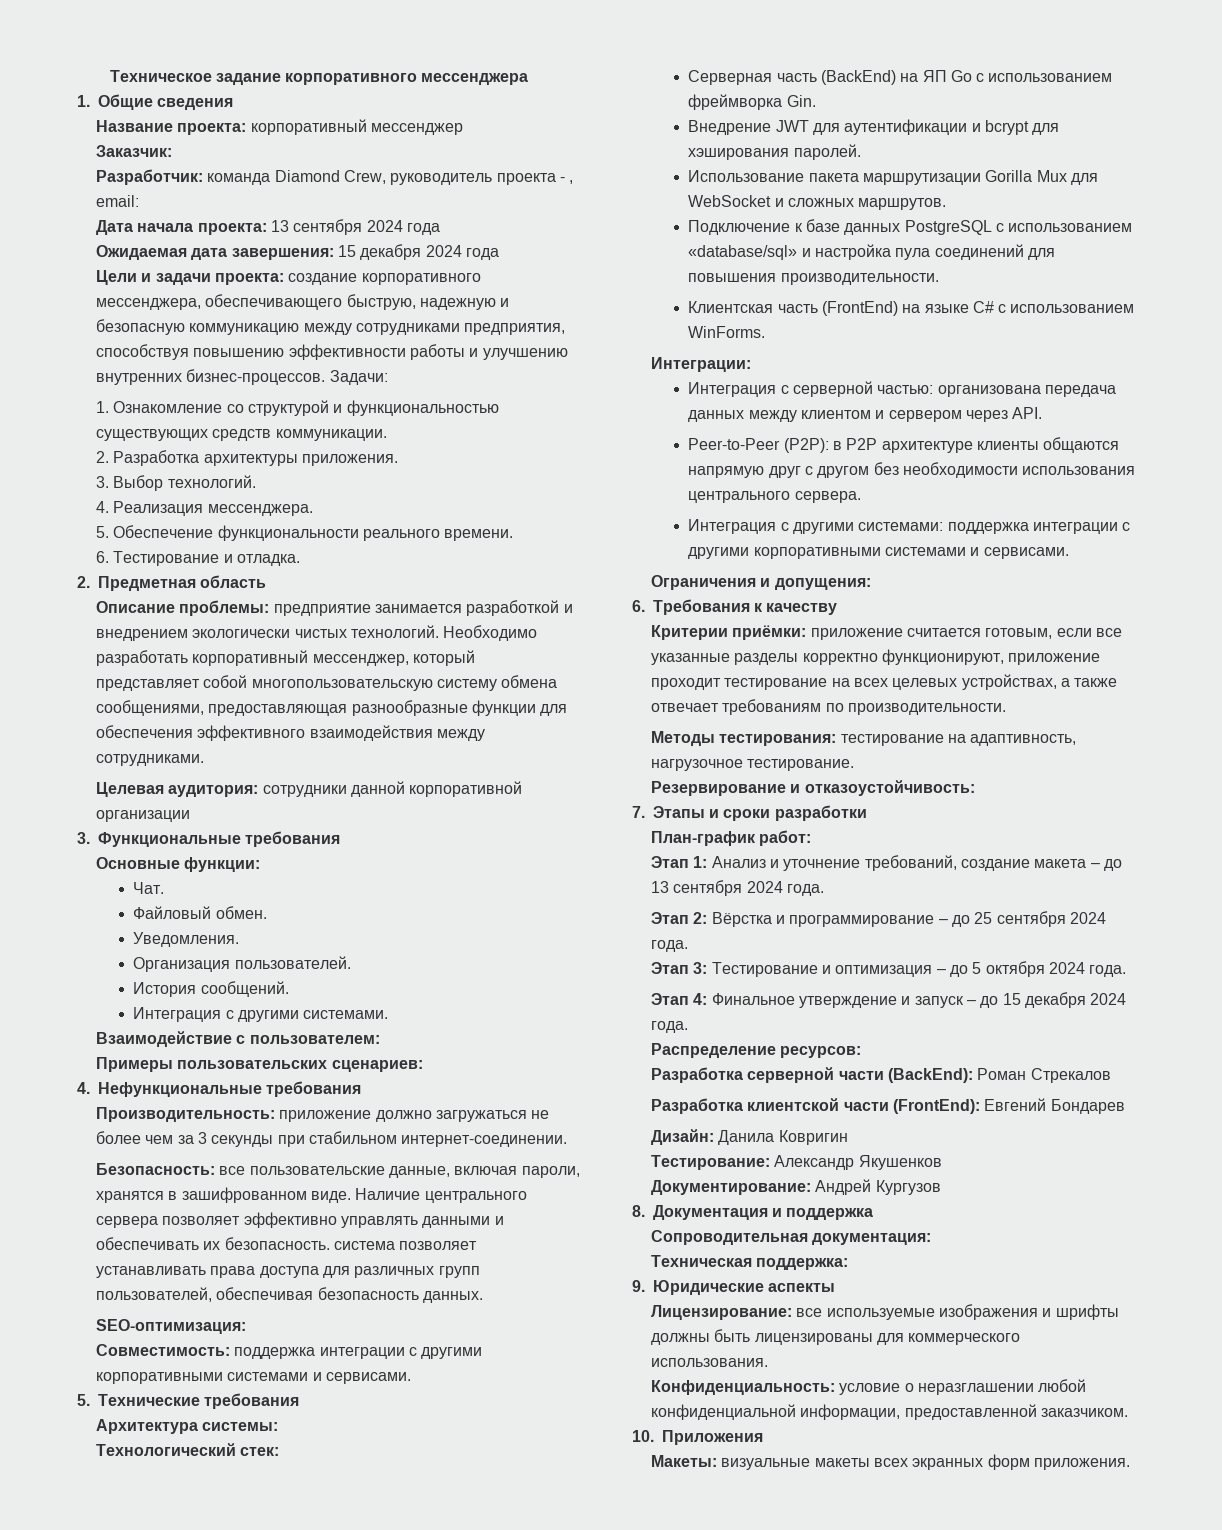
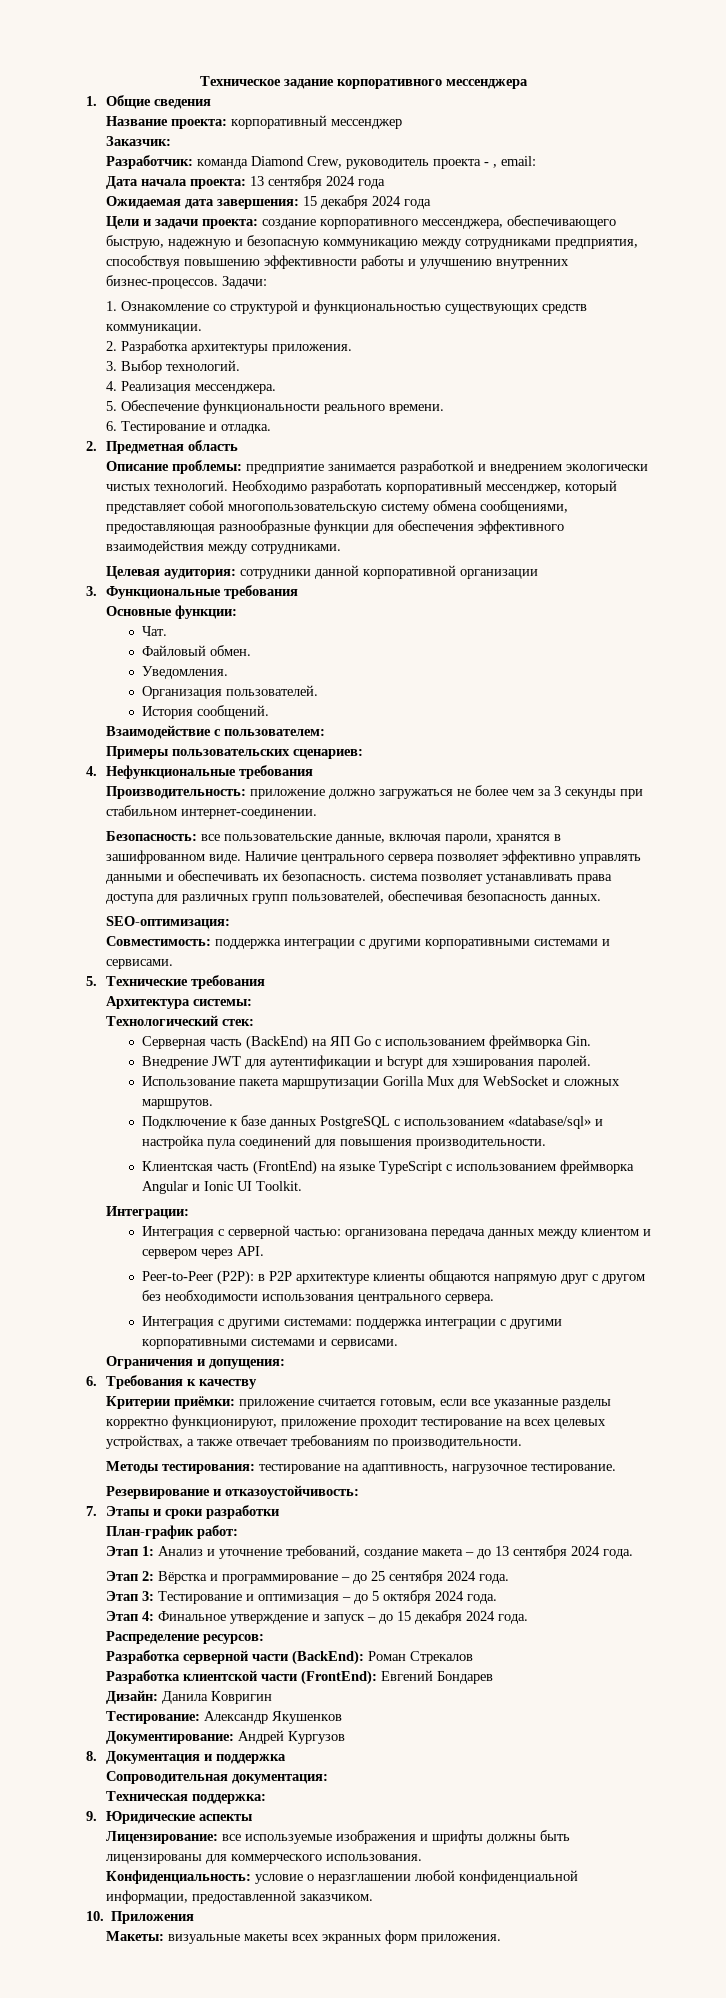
[133,1007,389,1022] // Интеграция с другими системами. -> (270, 712) none
[972,301,1135,313] [688,326,766,338] C# c использованием WinForms. -> [379,1160,635,1174] [142,1181,303,1194] TypeScript c использованием фреймворка Angular и Ionic UI Toolkit.

